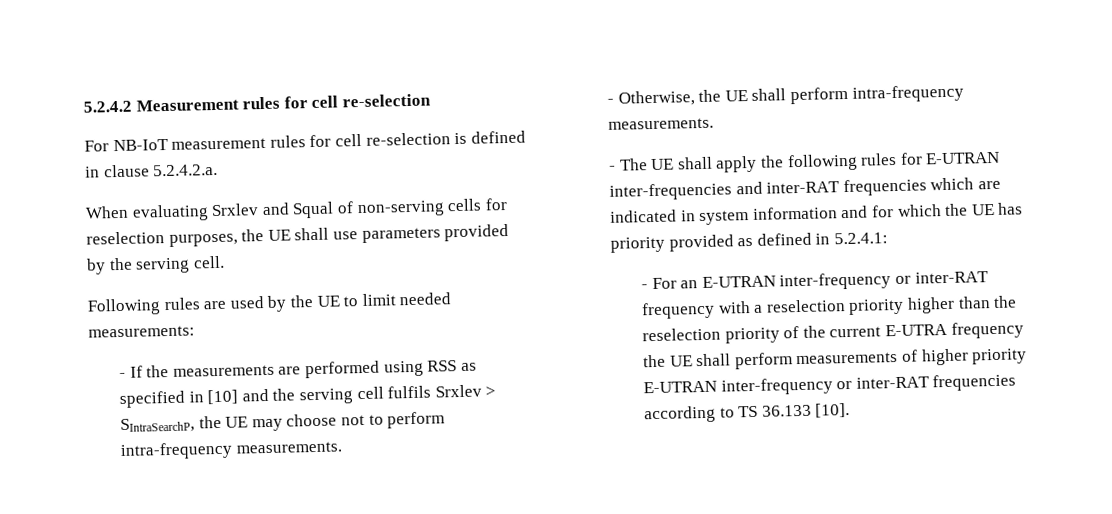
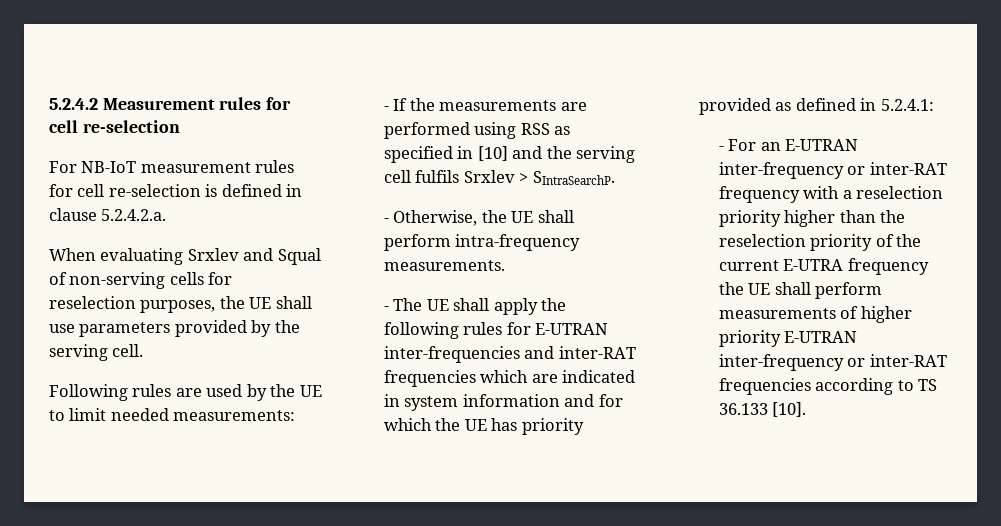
[120,411,446,434] [120,441,342,460] SIntraSearchP, the UE may choose not to perform intra-frequency measurements. -> [532,171,615,185] SIntraSearchP.

